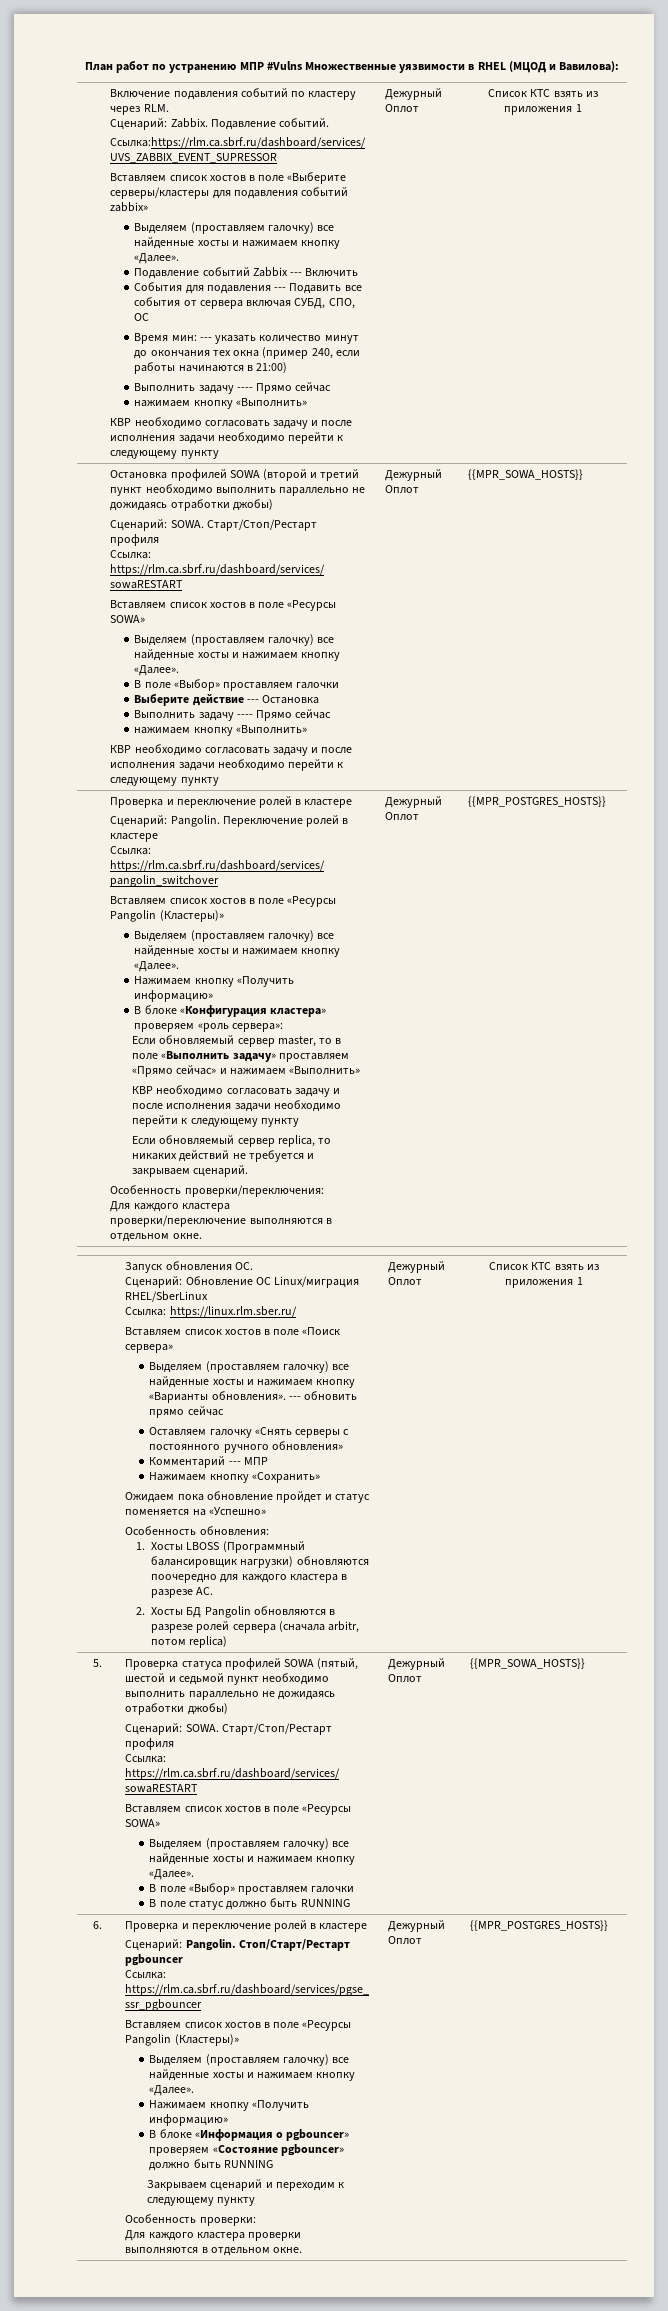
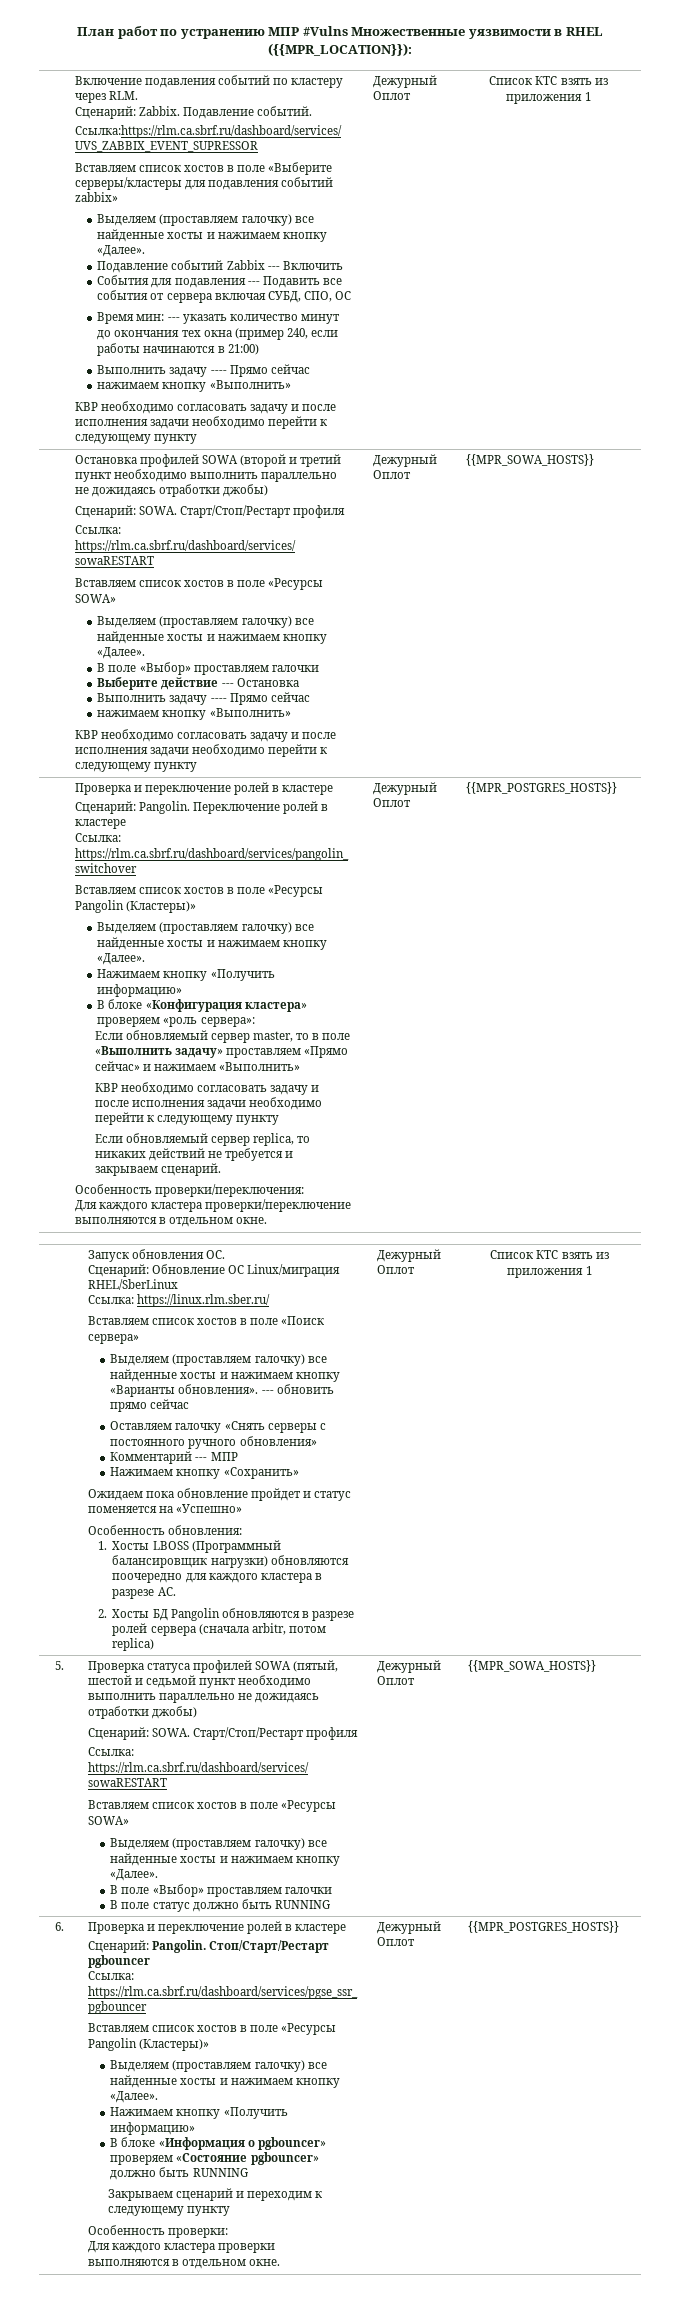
[508,61,620,73] (МЦОД и Вавилова): -> [268,43,412,56] ({{MPR_LOCATION}}):

